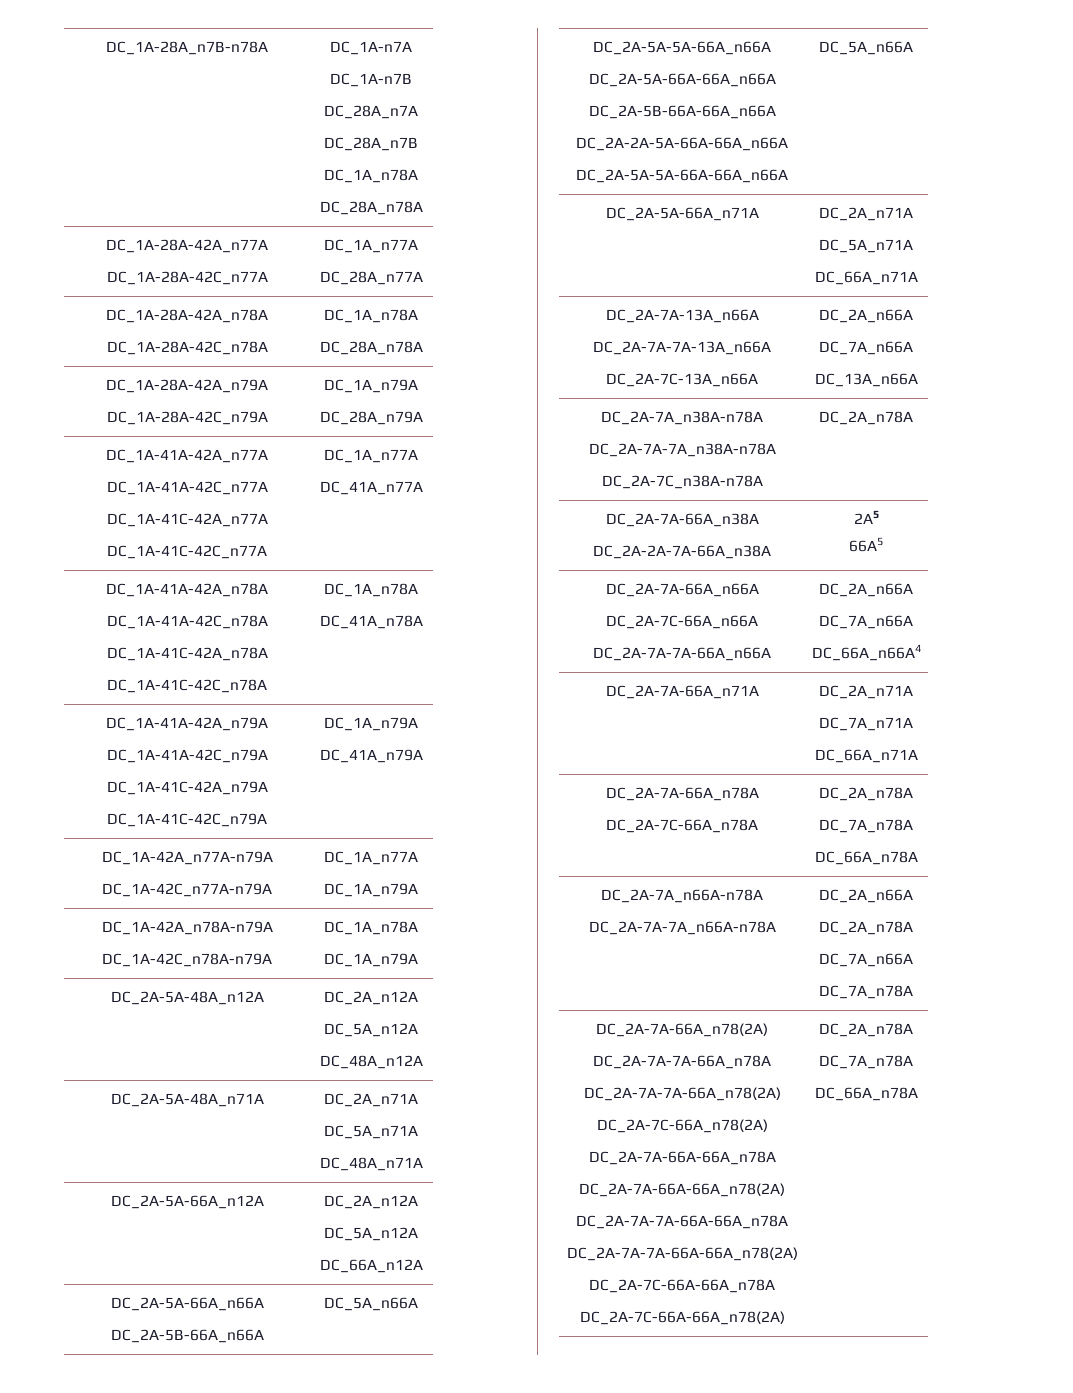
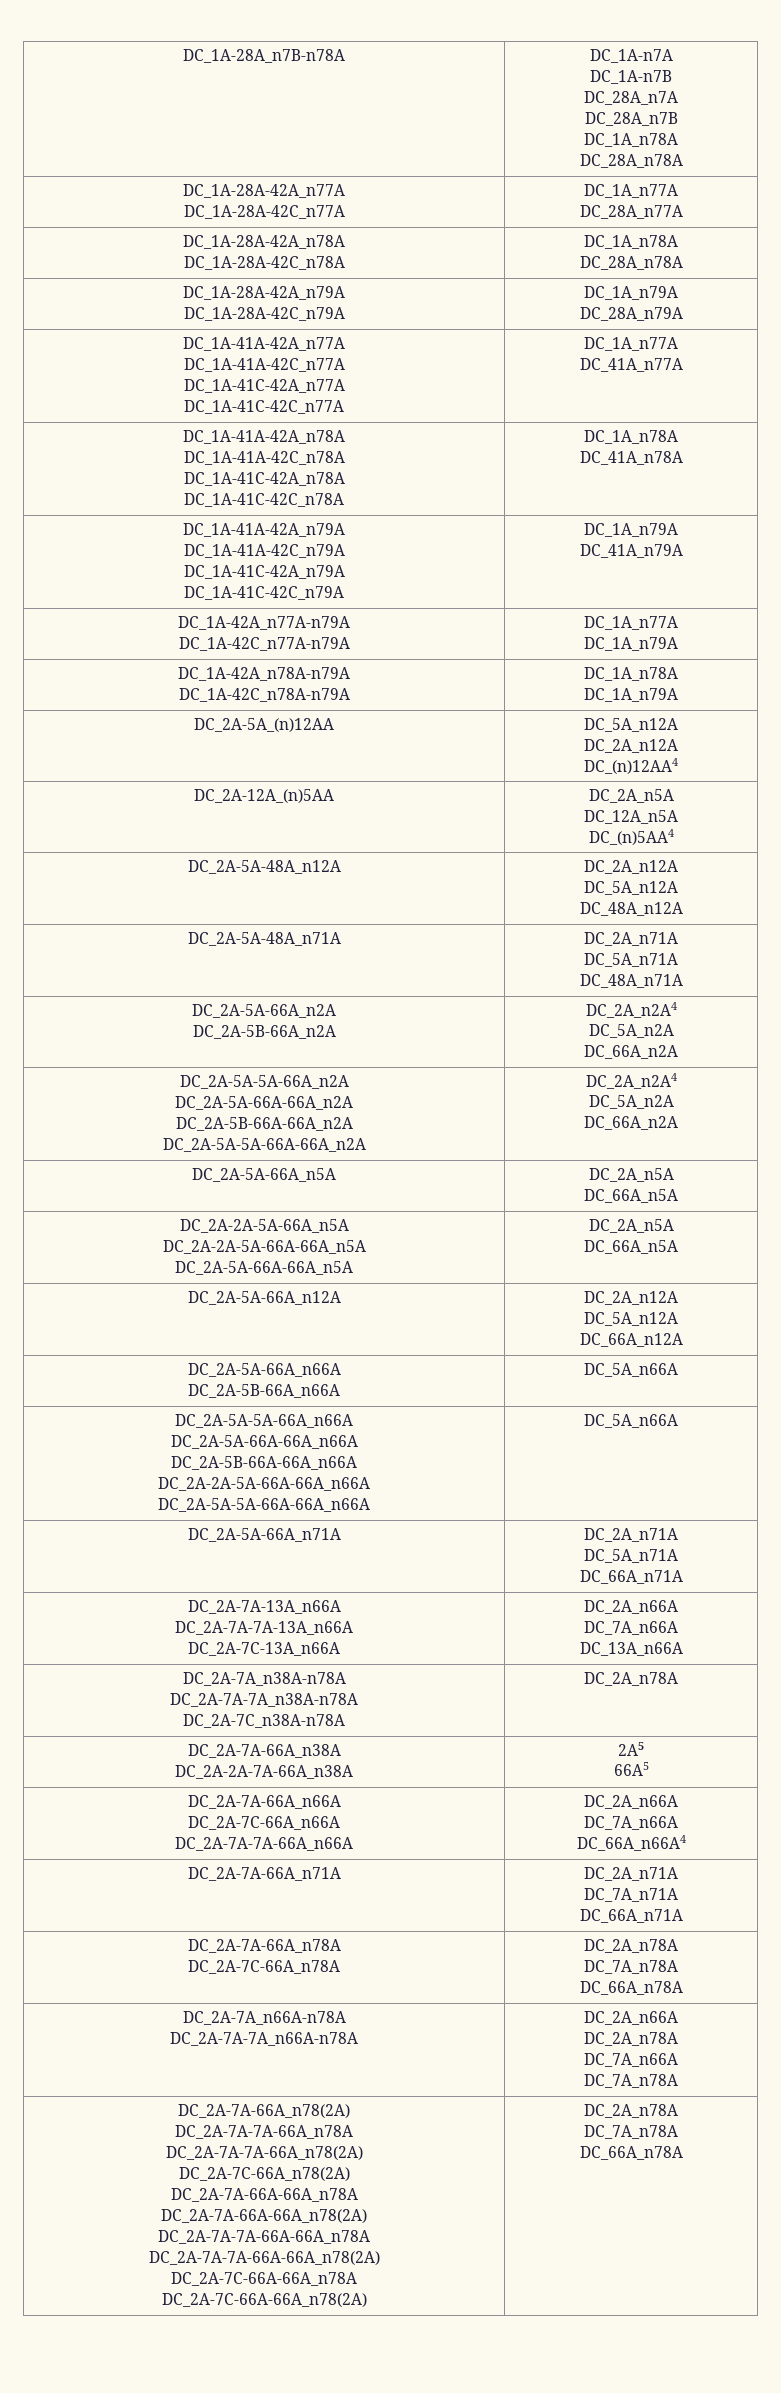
(418, 960) none -> [194,718,334,732] [584,718,678,732] [584,739,678,753] [584,758,678,774] [194,789,334,803] [588,789,674,803] [584,810,678,824] [588,829,674,845] // DC_2A-5A_(n)12AA | DC_5A_n12A // DC_2A_n12A // DC_(n)12AA4 // DC_2A-12A_(n)5AA | DC_2A_n5A // DC_12A_n5A // DC_(n)5AA4
(423, 1164) none -> [192,1004,336,1018] [192,1025,336,1039] [585,1002,677,1018] [588,1024,674,1038] [584,1045,678,1059] [179,1075,349,1089] [175,1096,353,1110] [175,1117,353,1131] [162,1138,366,1152] [585,1073,677,1089] [588,1095,674,1109] [584,1116,678,1130] [192,1168,336,1182] [588,1168,674,1182] [584,1189,678,1203] [179,1219,349,1233] [162,1240,366,1254] [175,1261,353,1275] [588,1219,674,1233] [584,1240,678,1254] // DC_2A-5A-66A_n2A // DC_2A-5B-66A_n2A | DC_2A_n2A4 // DC_5A_n2A // DC_66A_n2A // DC_2A-5A-5A-66A_n2A // DC_2A-5A-66A-66A_n2A // DC_2A-5B-66A-66A_n2A // DC_2A-5A-5A-66A-66A_n2A | DC_2A_n2A4 // DC_5A_n2A // DC_66A_n2A // DC_2A-5A-66A_n5A | DC_2A_n5A // DC_66A_n5A // DC_2A-2A-5A-66A_n5A // DC_2A-2A-5A-66A-66A_n5A // DC_2A-5A-66A-66A_n5A | DC_2A_n5A // DC_66A_n5A

